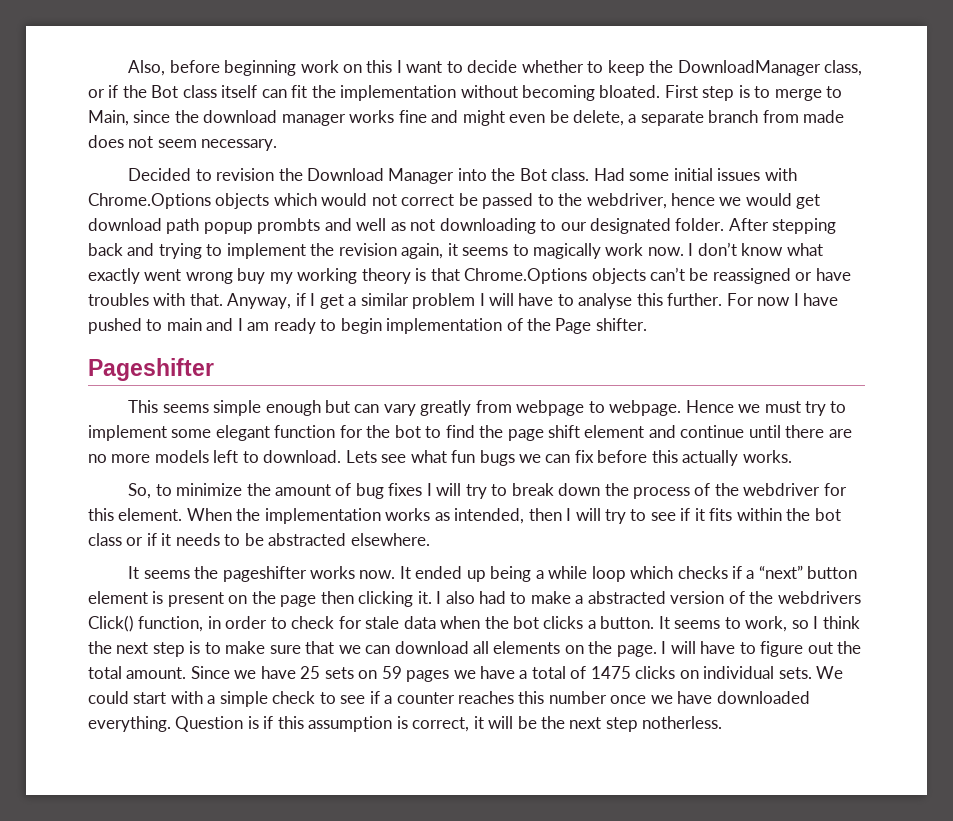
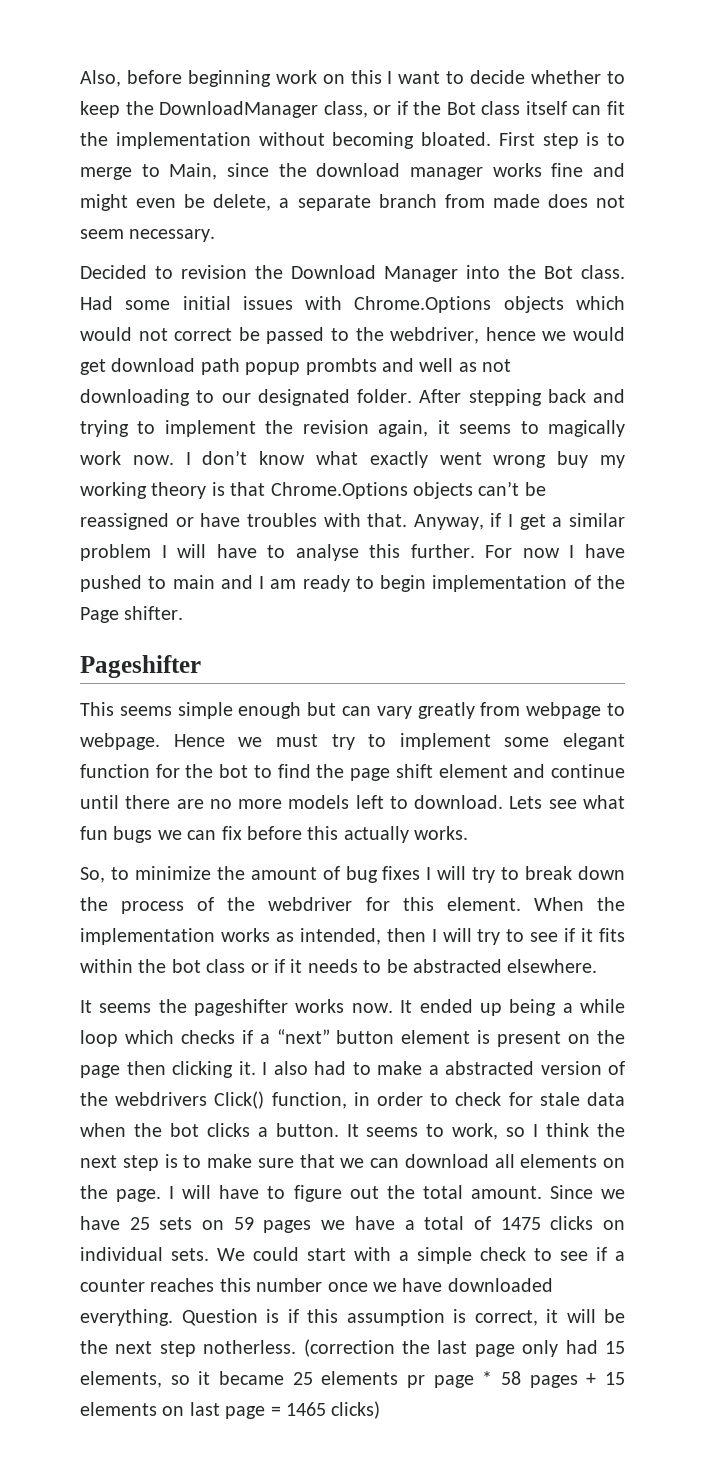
(723, 722) none -> [303,1339,625,1357] [80,1371,626,1388] [80,1401,381,1419] (correction the last page only had 15 elements, so it became 25 elements pr page * 58 pages + 15 elements on last page = 1465 clicks)

